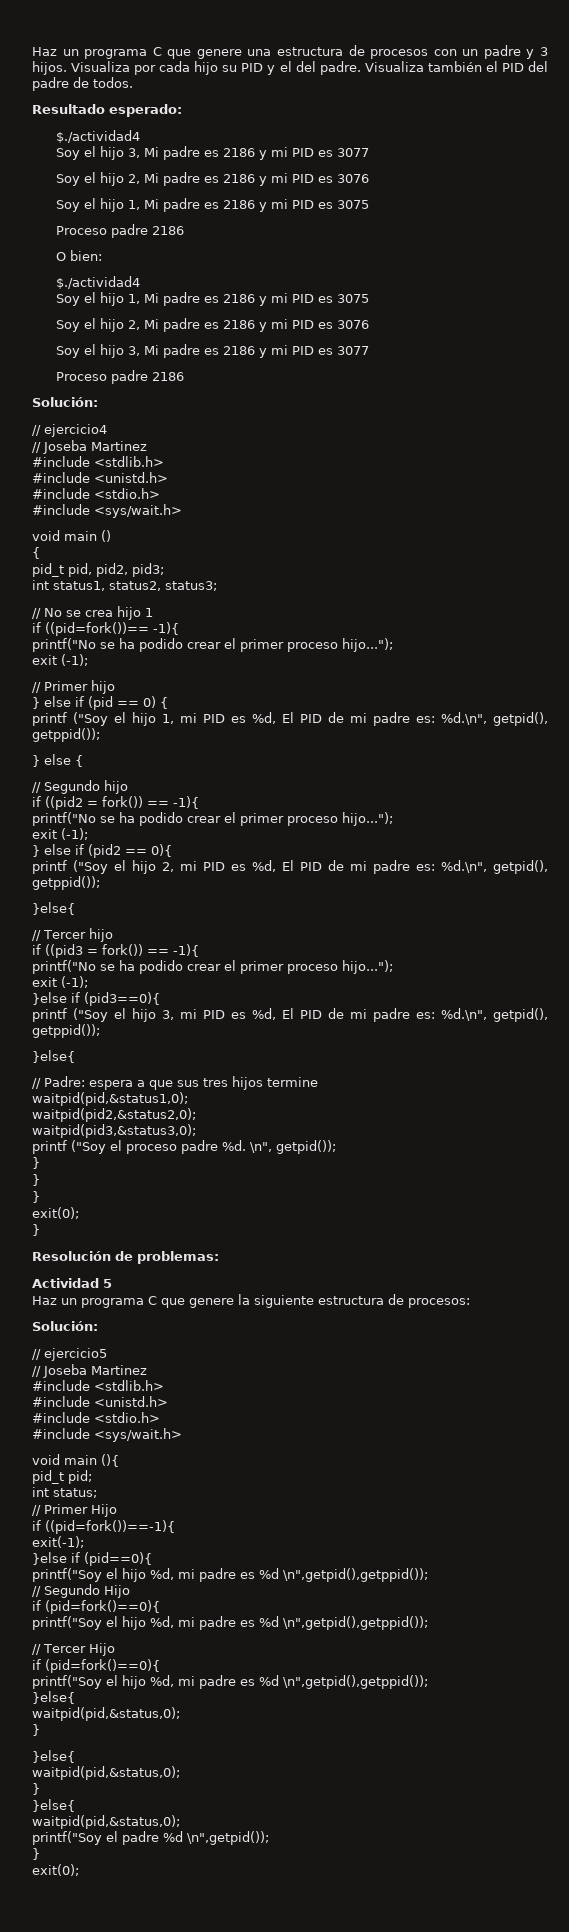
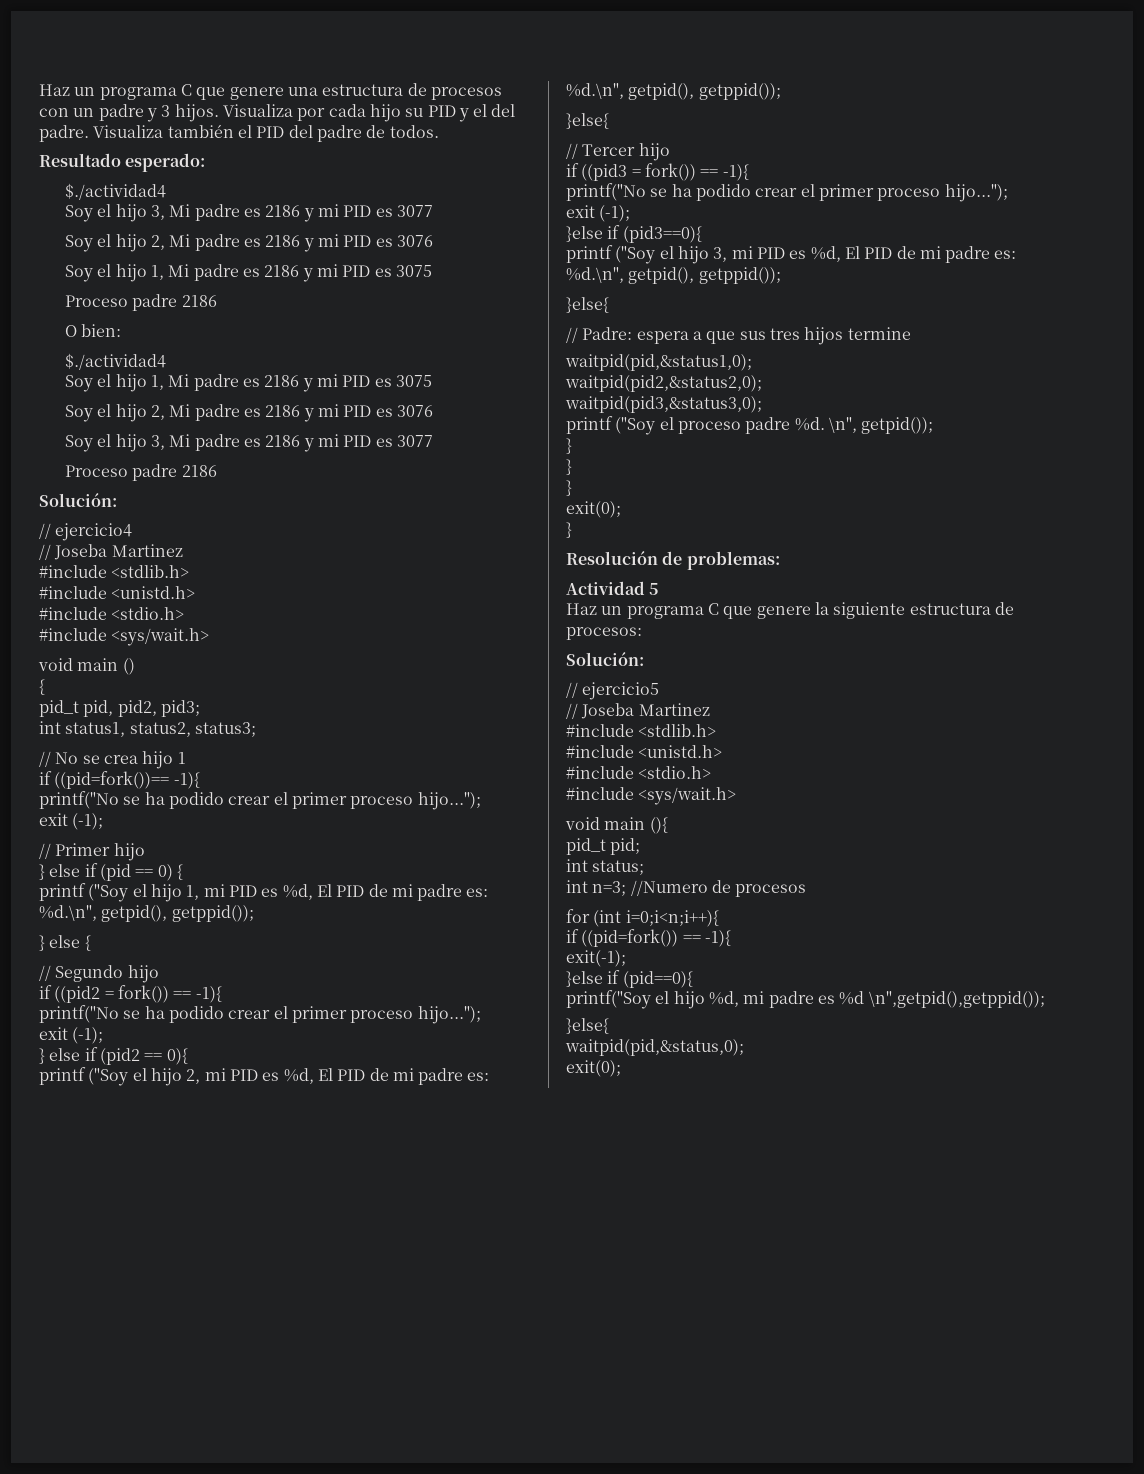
[32,1504,117,1517] [32,1520,175,1534] // Primer Hijo // if ((pid=fork())==-1){ -> [566,880,807,897] [566,909,719,927] [566,929,731,947] int n=3; //Numero de procesos // for (int i=0;i<n;i++){ // if ((pid=fork()) == -1){
[32,1584,130,1598] [32,1600,160,1614] [32,1616,428,1630] [32,1643,115,1656] [32,1659,160,1673] [32,1675,428,1689] [32,1691,75,1704] [32,1707,180,1721] [32,1724,40,1736] [32,1750,75,1763] [32,1766,180,1780] [32,1783,40,1795] [32,1799,75,1812] [32,1815,180,1829] [32,1831,269,1845] [32,1848,40,1860] // Segundo Hijo // if (pid=fork()==0){ // printf("Soy el hijo %d, mi padre es %d \n",getpid(),getppid()); // // Tercer Hijo // if (pid=fork()==0){ // printf("Soy el hijo %d, mi padre es %d \n",getpid(),getppid()); // }else{ // waitpid(pid,&status,0); // } // }else{ // waitpid(pid,&status,0); // } // }else{ // waitpid(pid,&status,0); // printf("Soy el padre %d \n",getpid()); // } -> [566,1018,609,1034] [565,1039,744,1056] }else{ // waitpid(pid,&status,0);

